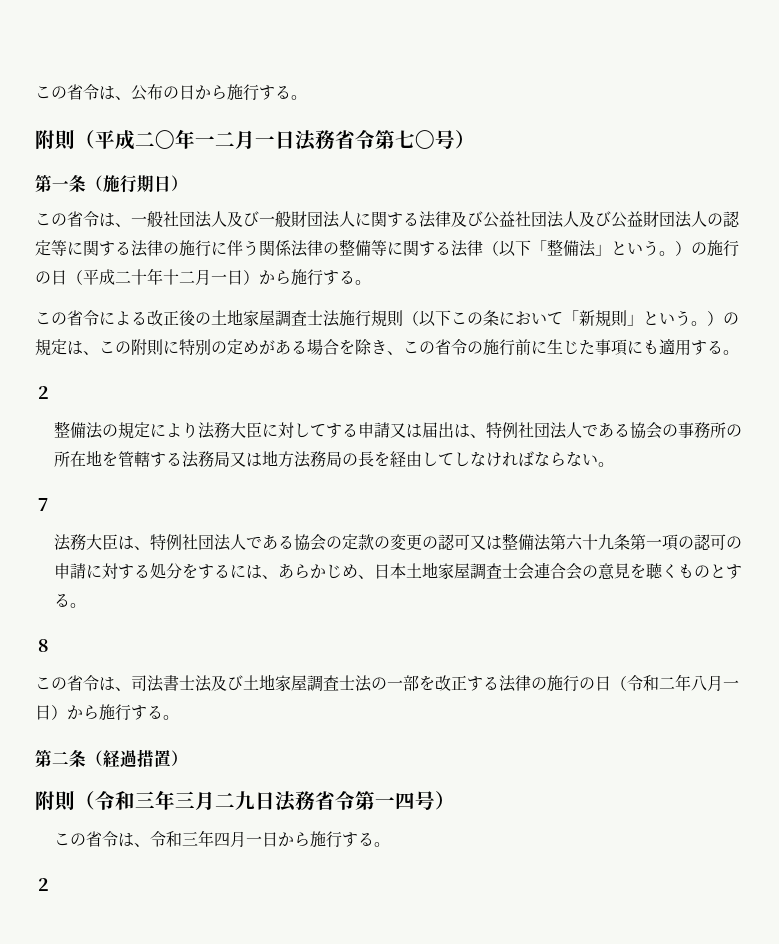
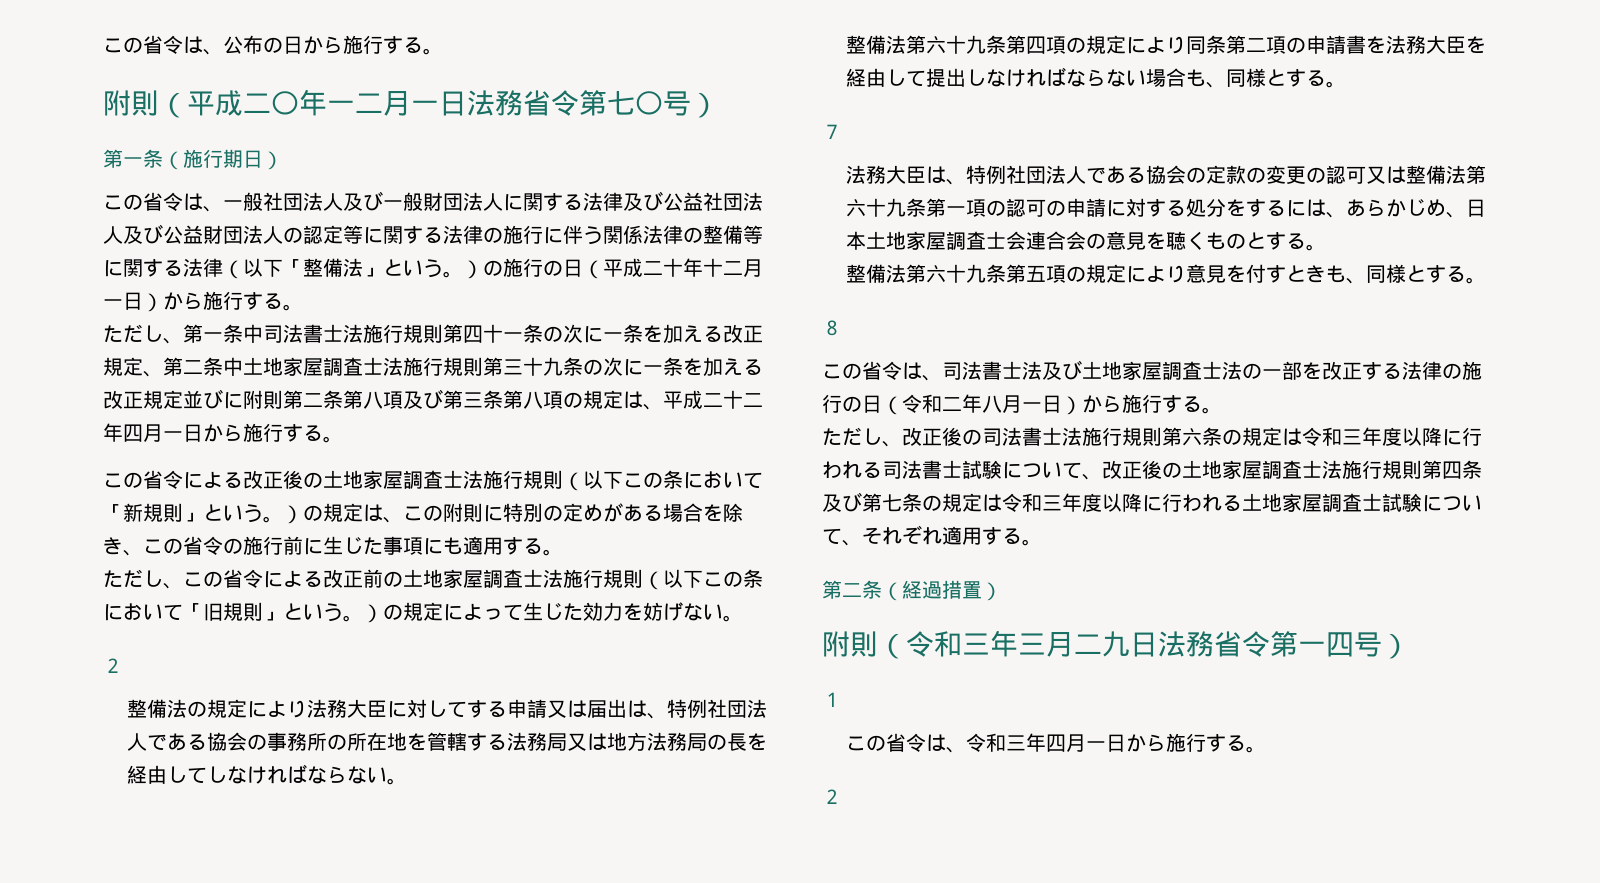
(371, 282) none -> [103,324,763,344] [103,357,763,377] [103,389,763,410] [103,423,343,443] // ただし、第一条中司法書士法施行規則第四十一条の次に一条を加える改正規定、第二条中土地家屋調査士法施行規則第三十九条の次に一条を加える改正規定並びに附則第二条第八項及び第三条第八項の規定は、平成二十二年四月一日から施行する。
(739, 352) none -> [103,569,763,590] [103,602,743,623] // ただし、この省令による改正前の土地家屋調査士法施行規則（以下この条において「旧規則」という。）の規定によって生じた効力を妨げない。
(614, 464) none -> [846,35,1487,54] [846,67,1347,88] // 整備法第六十九条第四項の規定により同条第二項の申請書を法務大臣を経由して提出しなければならない場合も、同様とする。
(86, 605) none -> [846,264,1487,284] // 整備法第六十九条第五項の規定により意見を付すときも、同様とする。
(179, 717) none -> [822,427,1482,447] [822,460,1482,480] [822,492,1482,512] [822,525,1042,546] // ただし、改正後の司法書士法施行規則第六条の規定は令和三年度以降に行われる司法書士試験について、改正後の土地家屋調査士法施行規則第四条及び第七条の規定は令和三年度以降に行われる土地家屋調査士試験について、それぞれ適用する。
(455, 800) none -> [822,692,842,707] // １

